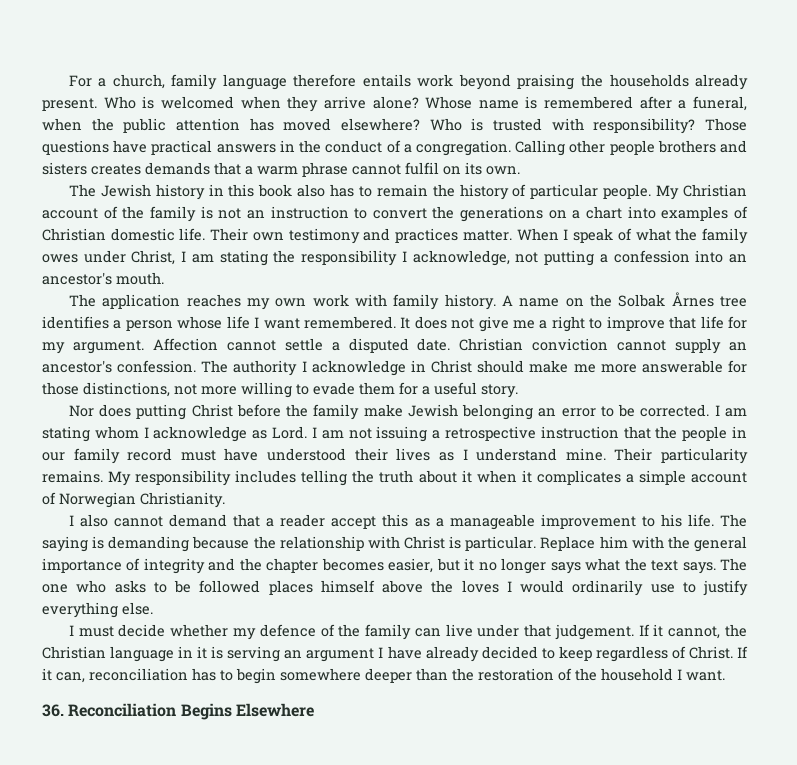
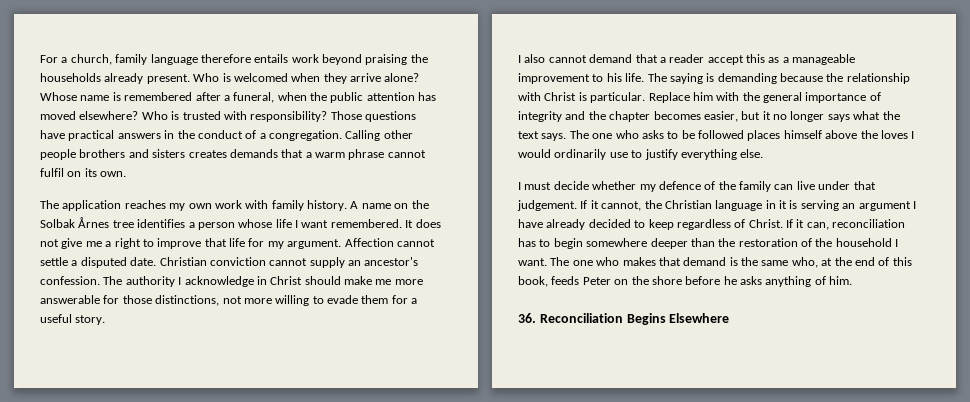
[68,184,748,200] [42,206,748,222] [42,228,749,244] [42,250,747,266] [42,272,164,285] // The Jewish history in this book also has to remain the history of particular people. My Christian account of the family is not an instruction to convert the generations on a chart into examples of Christian domestic life. Their own testimony and practices matter. When I speak of what the family owes under Christ, I am stating the responsibility I acknowledge, not putting a confession into an ancestor's mouth. -> (127, 174) none
[68,404,748,420] [42,426,747,442] [42,448,749,464] [42,470,747,486] [42,492,225,508] // Nor does putting Christ before the family make Jewish belonging an error to be corrected. I am stating whom I acknowledge as Lord. I am not issuing a retrospective instruction that the people in our family record must have understood their lives as I understand mine. Their particularity remains. My responsibility includes telling the truth about it when it complicates a simple account of Norwegian Christianity. -> (106, 320) none
(725, 675) none -> [550,257,912,268] [518,276,853,287] The one who makes that demand is the same who, at the end of this book, feeds Peter on the shore before he asks anything of him.

